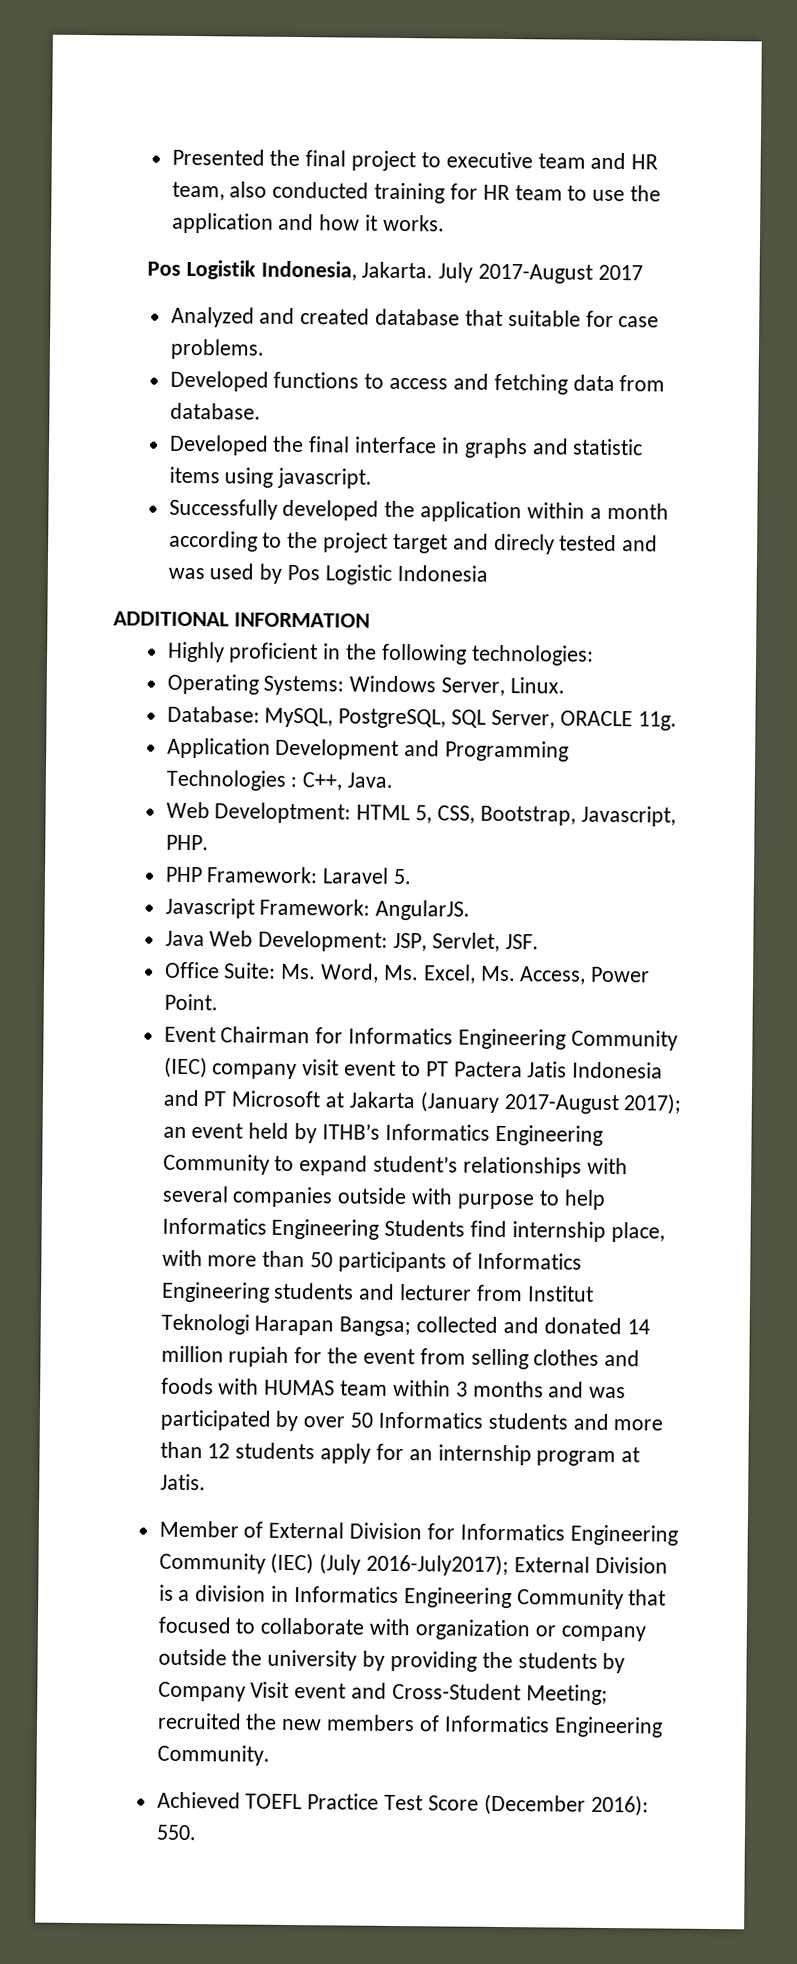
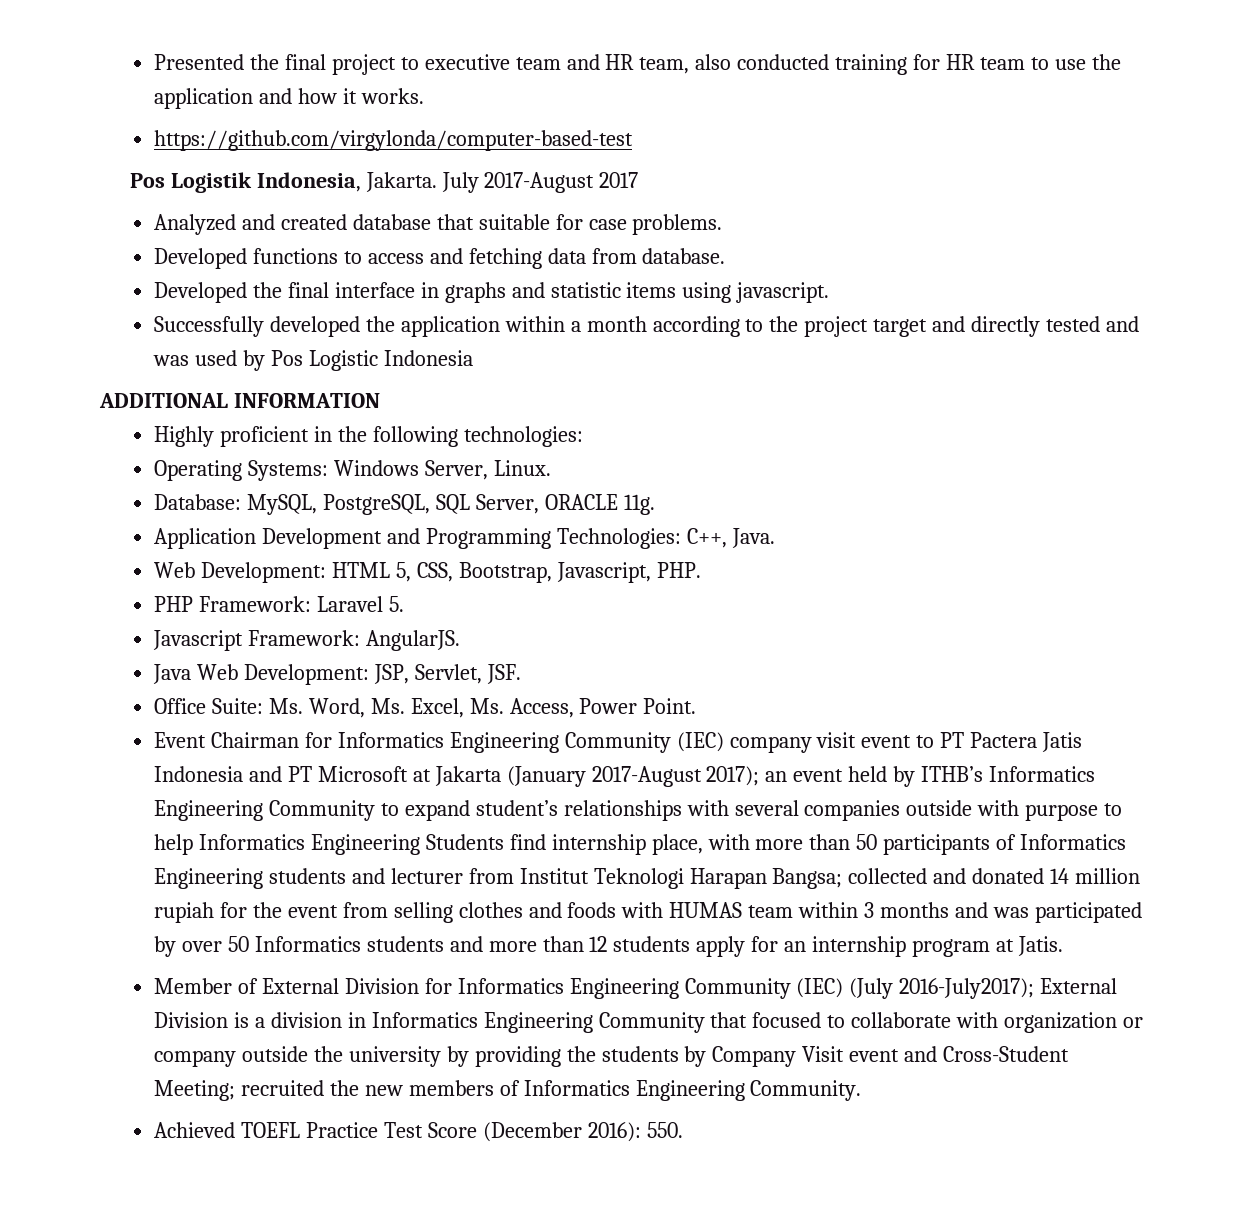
(445, 223) none -> [153,130,633,151] // https://github.com/virgylonda/computer-based-test
[493,533,555,555] direcly -> [971,316,1041,337] directly
[165,769,298,791] Technologies : -> [556,528,681,549] Technologies:
[214,802,352,824] Developtment: -> [200,562,326,583] Development:

